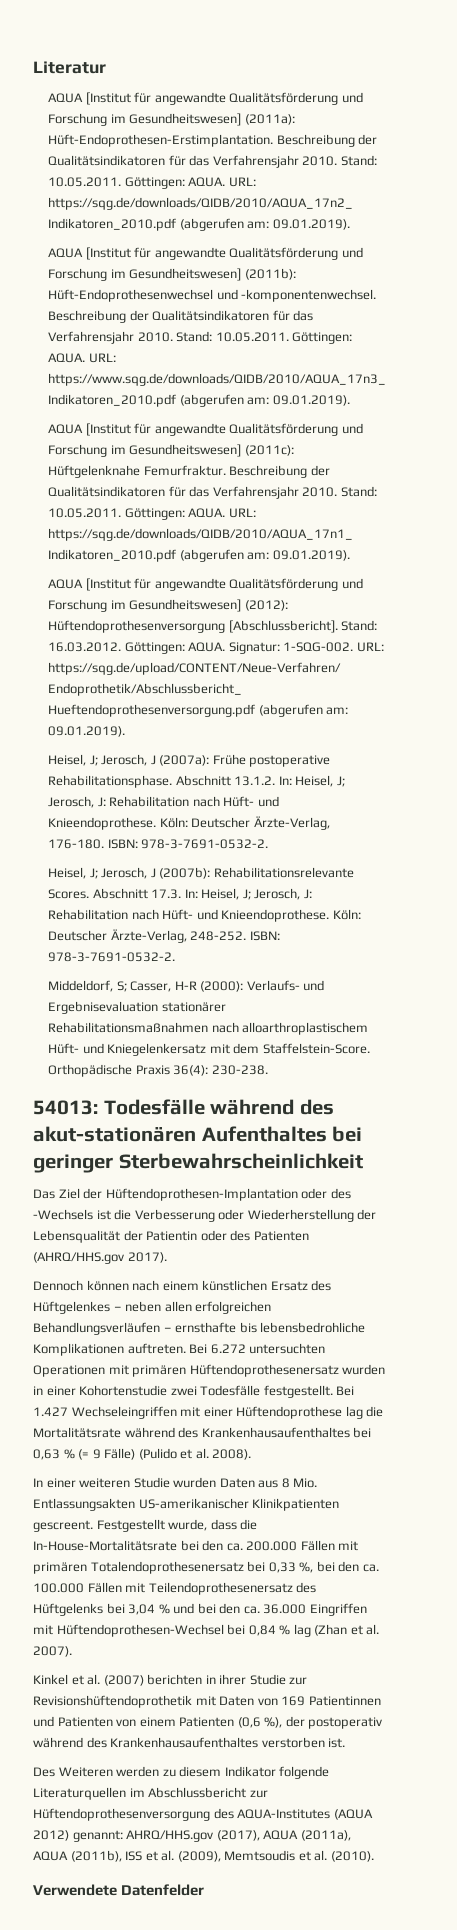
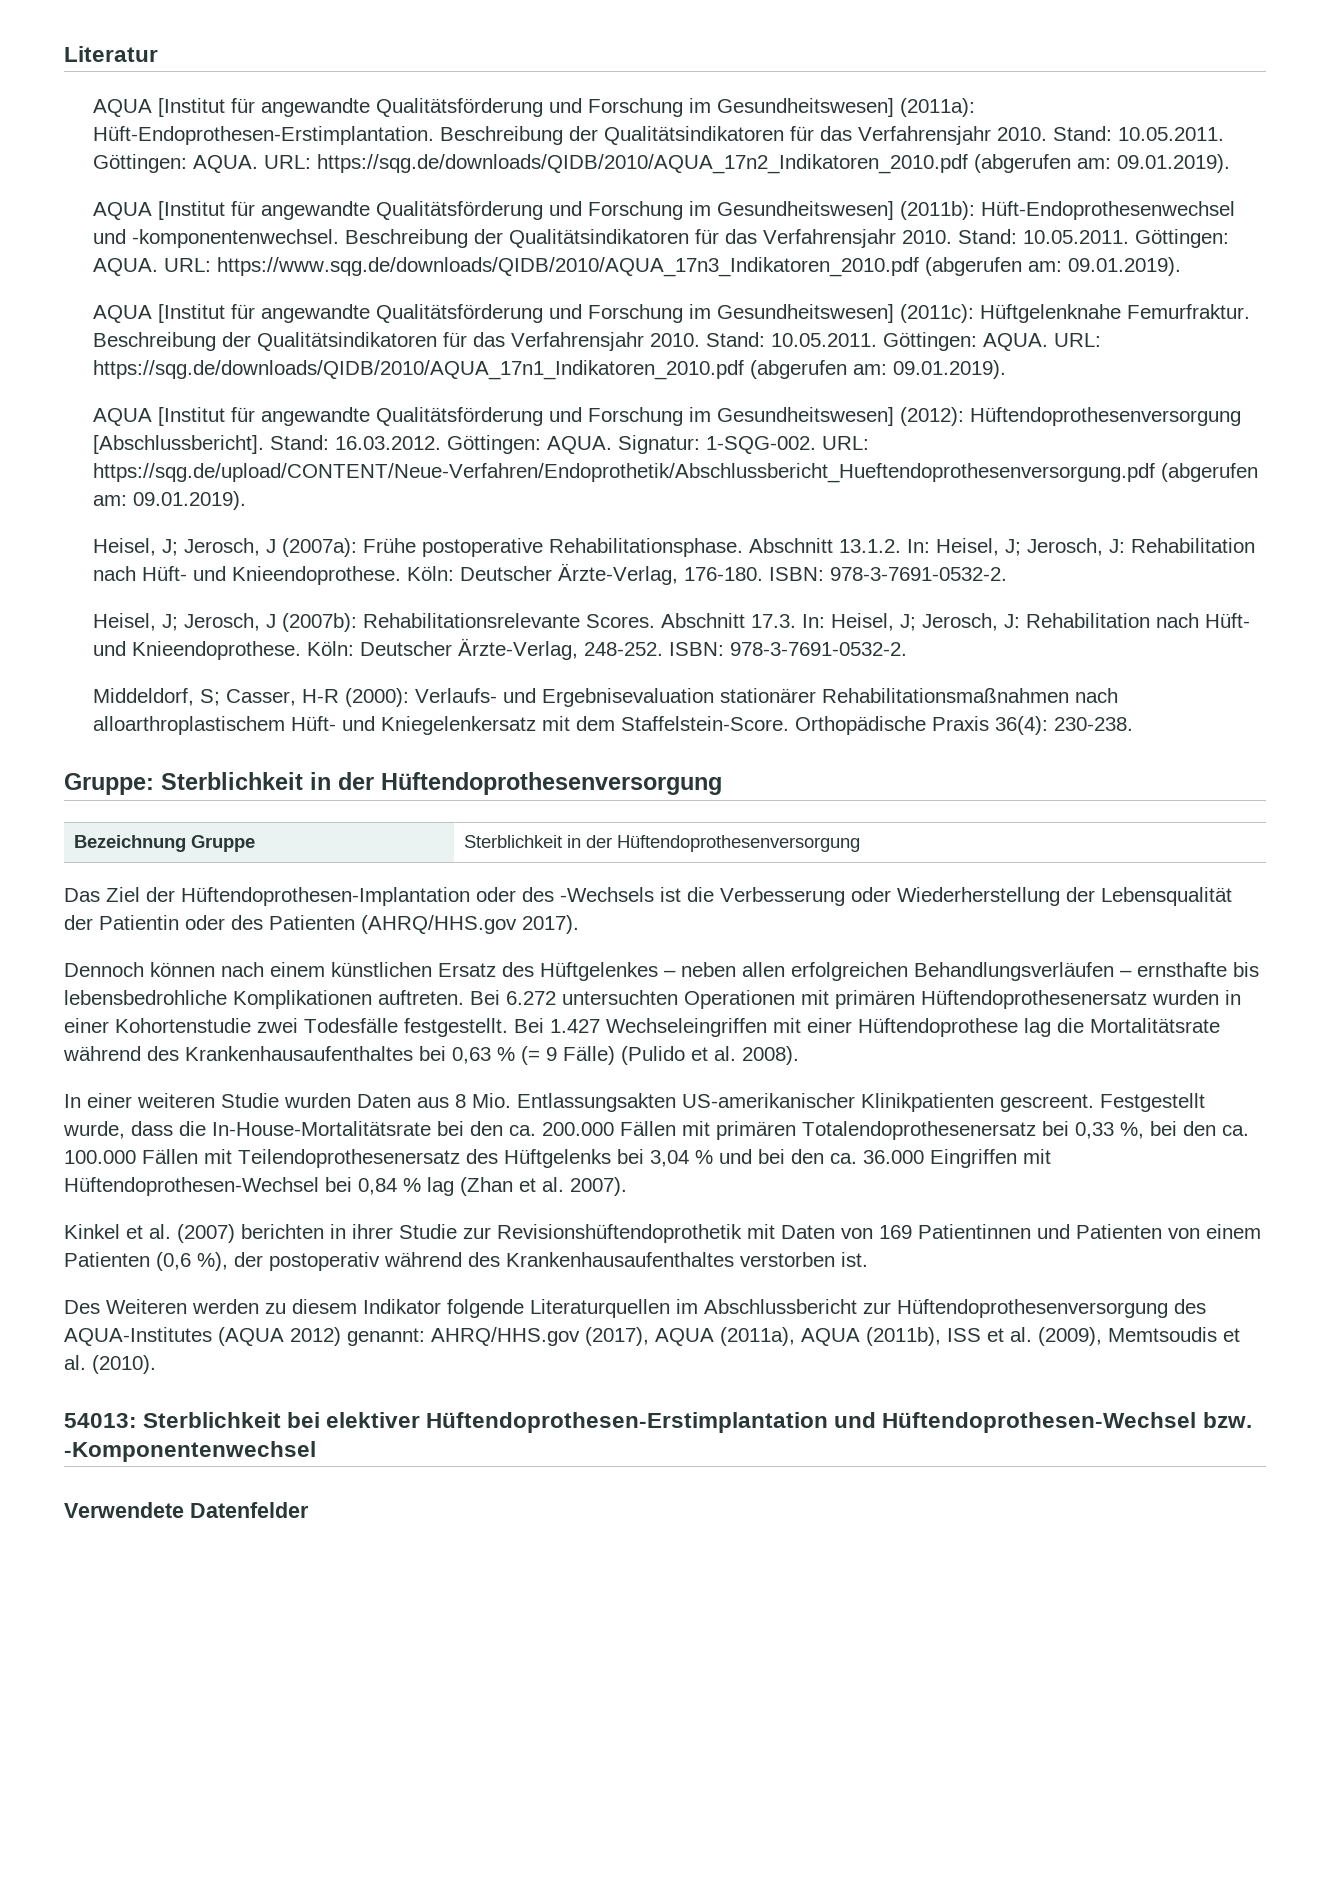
[33,1099,334,1115] [33,1126,363,1142] [33,1153,363,1173] 54013: Todesfälle während des akut-stationären Aufenthaltes bei geringer Sterbewahrscheinlichkeit -> [64,772,722,795] [73,835,255,852] [463,835,860,852] Gruppe: Sterblichkeit in der Hüftendoprothesenversorgung // Bezeichnung Gruppe | Sterblichkeit in der Hüftendoprothesenversorgung
(374, 1856) none -> [64,1412,1252,1433] [64,1441,316,1462] // 54013: Sterblichkeit bei elektiver Hüftendoprothesen-Erstimplantation und Hüftendoprothesen-Wechsel bzw. -Komponentenwechsel

